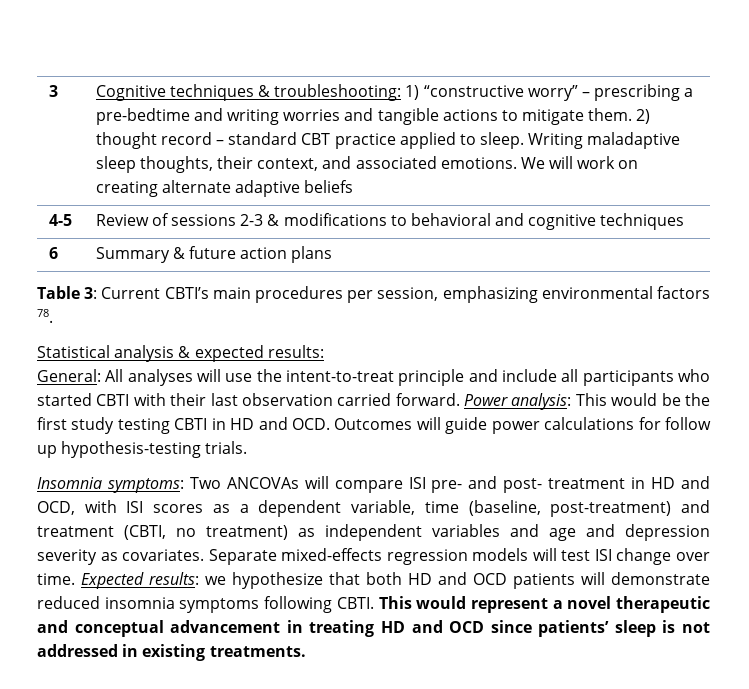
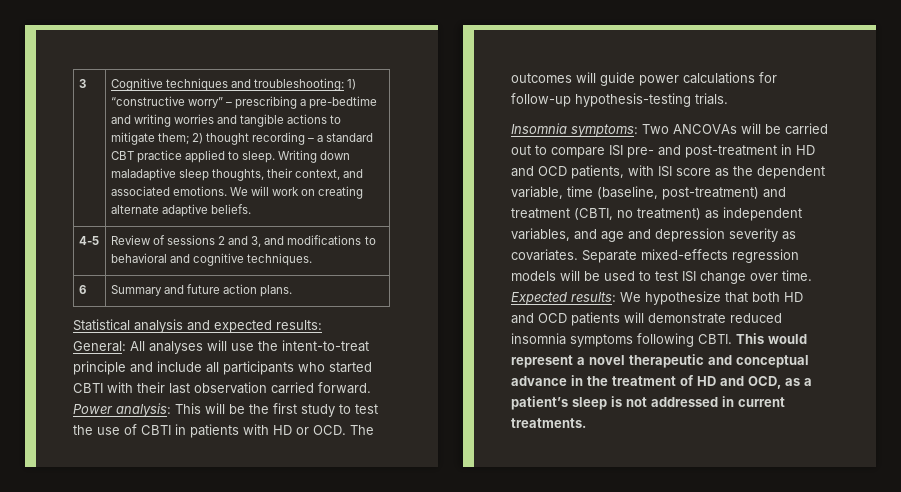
[257,85,270,97] & -> [230,79,251,88] and
[588,108,633,121] them. -> [157,133,189,145] them;
[160,132,224,145] record – -> [252,132,324,145] recording – a
(584, 141) none -> [320,151,351,160] down
[304,180,354,193] beliefs -> [210,204,251,214] beliefs.
[240,214,280,226] 2-3 & -> [218,236,285,247] 2 and 3, and
[600,213,685,230] techniques -> [247,253,313,266] techniques.
[172,247,185,259] & -> [163,285,184,294] and
[291,246,333,263] [37,286,711,303] [37,309,53,323] plans // Table 3: Current CBTI’s main procedures per session, emphasizing environmental factors 78. -> [260,285,293,297] plans.
[178,346,191,358] & -> [187,320,210,331] and
[611,393,658,406] would -> [205,403,225,414] will
[117,417,413,434] testing CBTI in HD and OCD. Outcomes -> [339,404,378,414] [73,424,374,438] [511,73,572,83] to test the use of CBTI in patients with HD or OCD. The outcomes
[665,417,711,430] [37,445,57,458] follow up -> [511,93,571,107] follow-up
(329, 482) none -> [765,123,828,135] [511,145,547,155] be carried out to
[503,476,710,493] [37,500,249,515] post- treatment in HD and OCD, with ISI scores as a -> [685,144,815,158] [511,165,753,179] post-treatment in HD and OCD patients, with ISI score as the
[432,524,500,537] variables -> [511,228,570,241] variables,
(557, 554) none -> [584,271,651,281] be used to
[205,576,226,585] we -> [620,292,641,302] We
[170,620,610,637] advancement in treating HD and OCD since patients’ -> [511,375,812,389] [511,396,568,410] advance in the treatment of HD and OCD, as a patient’s
[142,644,206,661] existing -> [738,397,785,407] current

